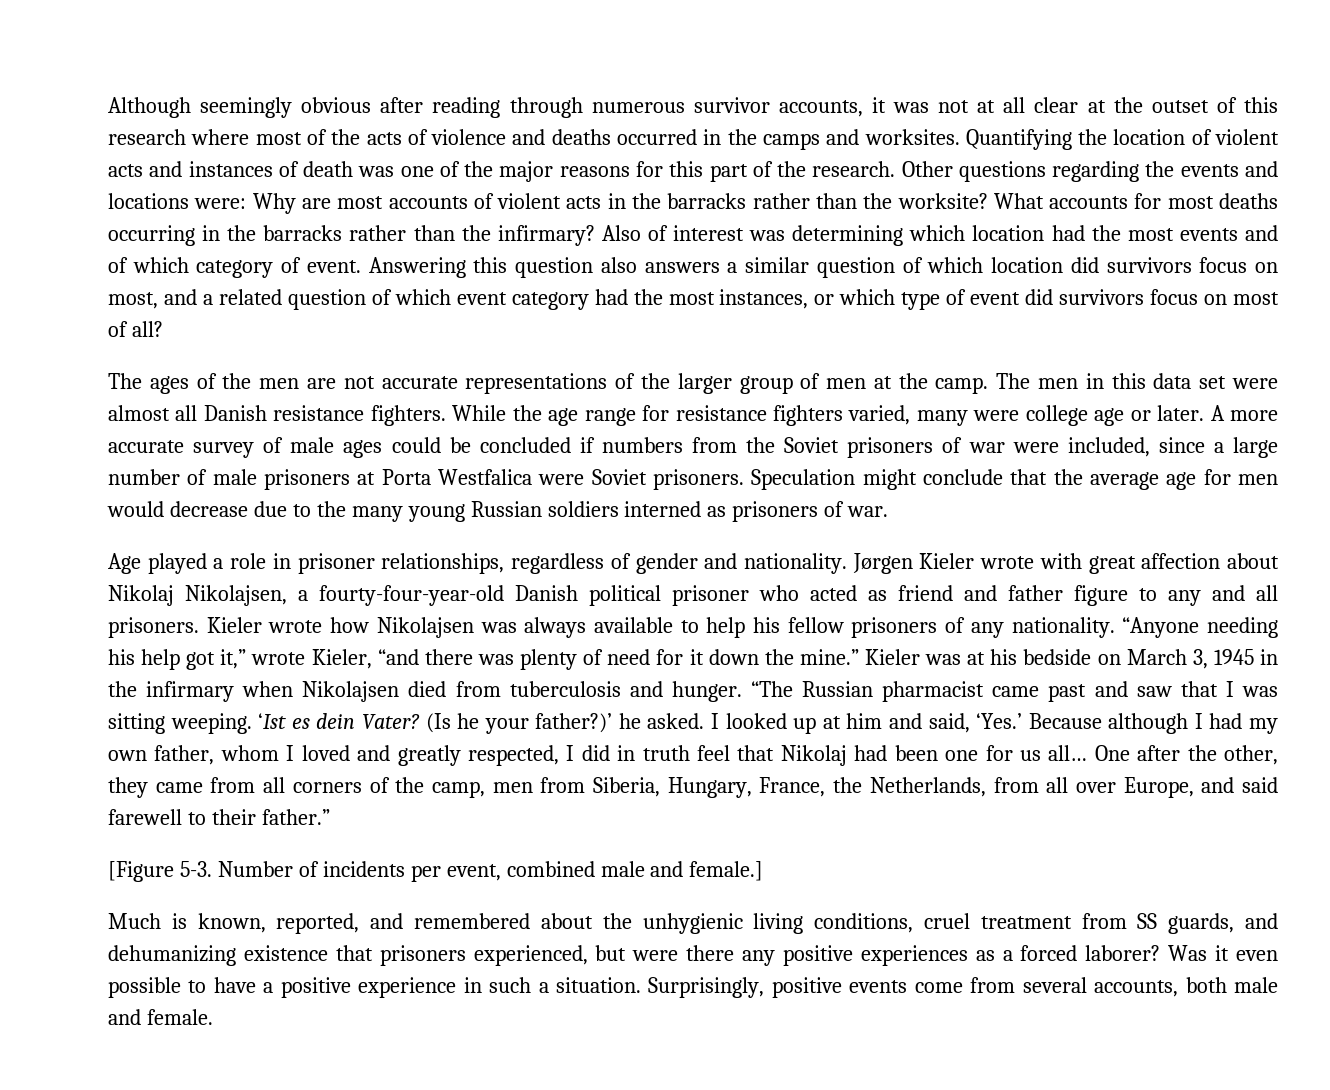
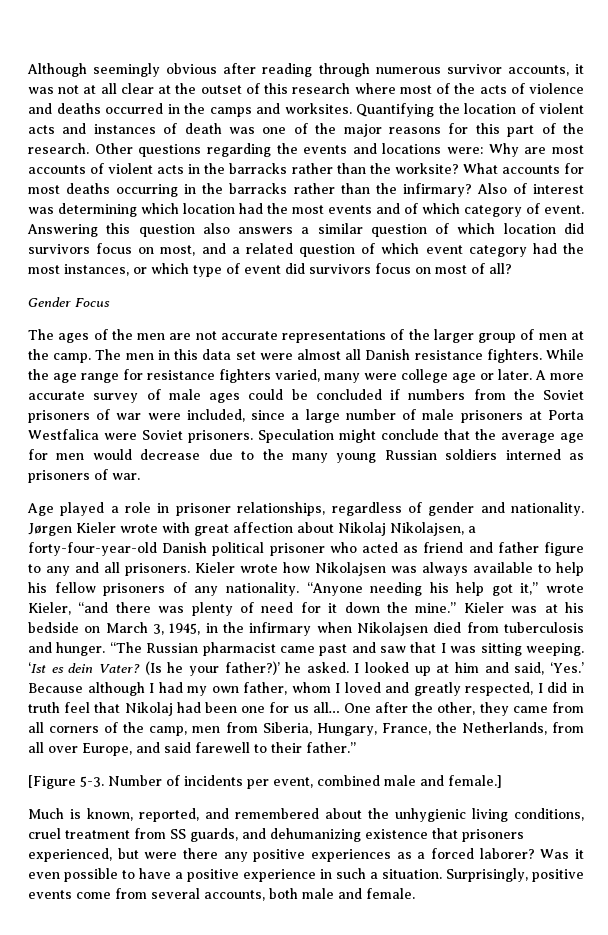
(163, 329) none -> [28,297,110,307] // Gender Focus
[319,585,504,606] fourty-four-year-old -> [28,542,157,556] forty-four-year-old
[1213,649,1254,665] 1945 -> [169,623,201,635] 1945,

